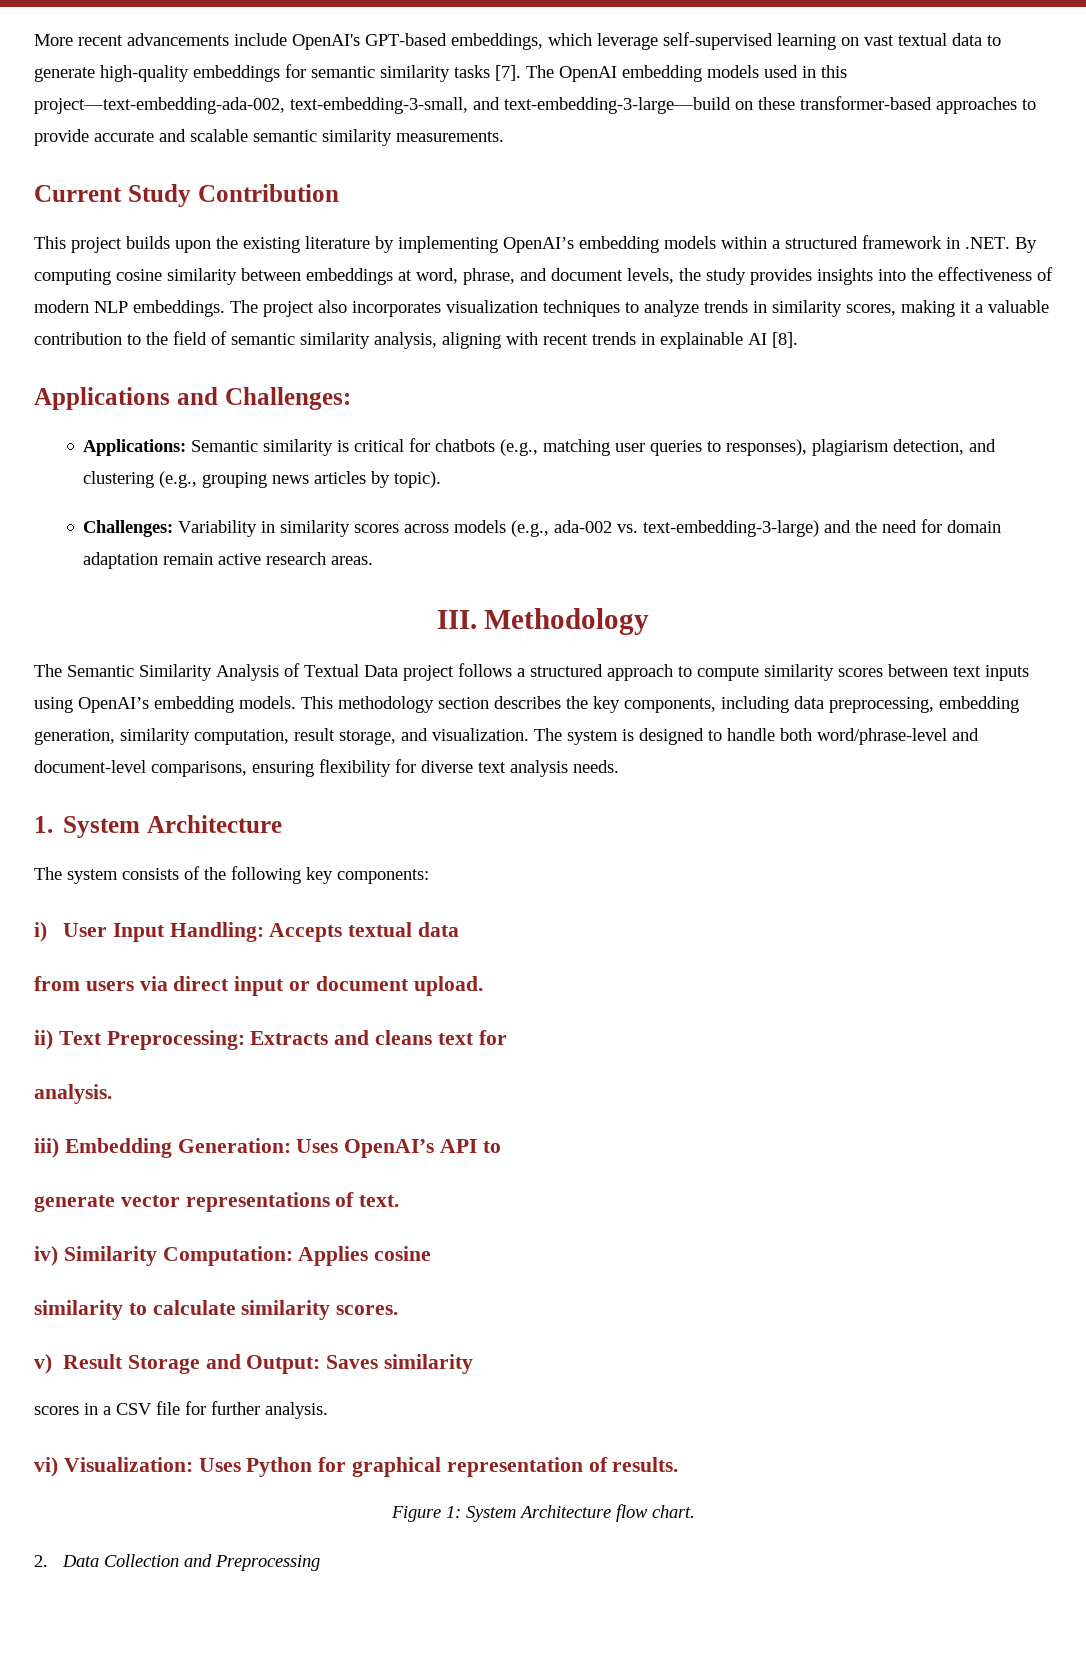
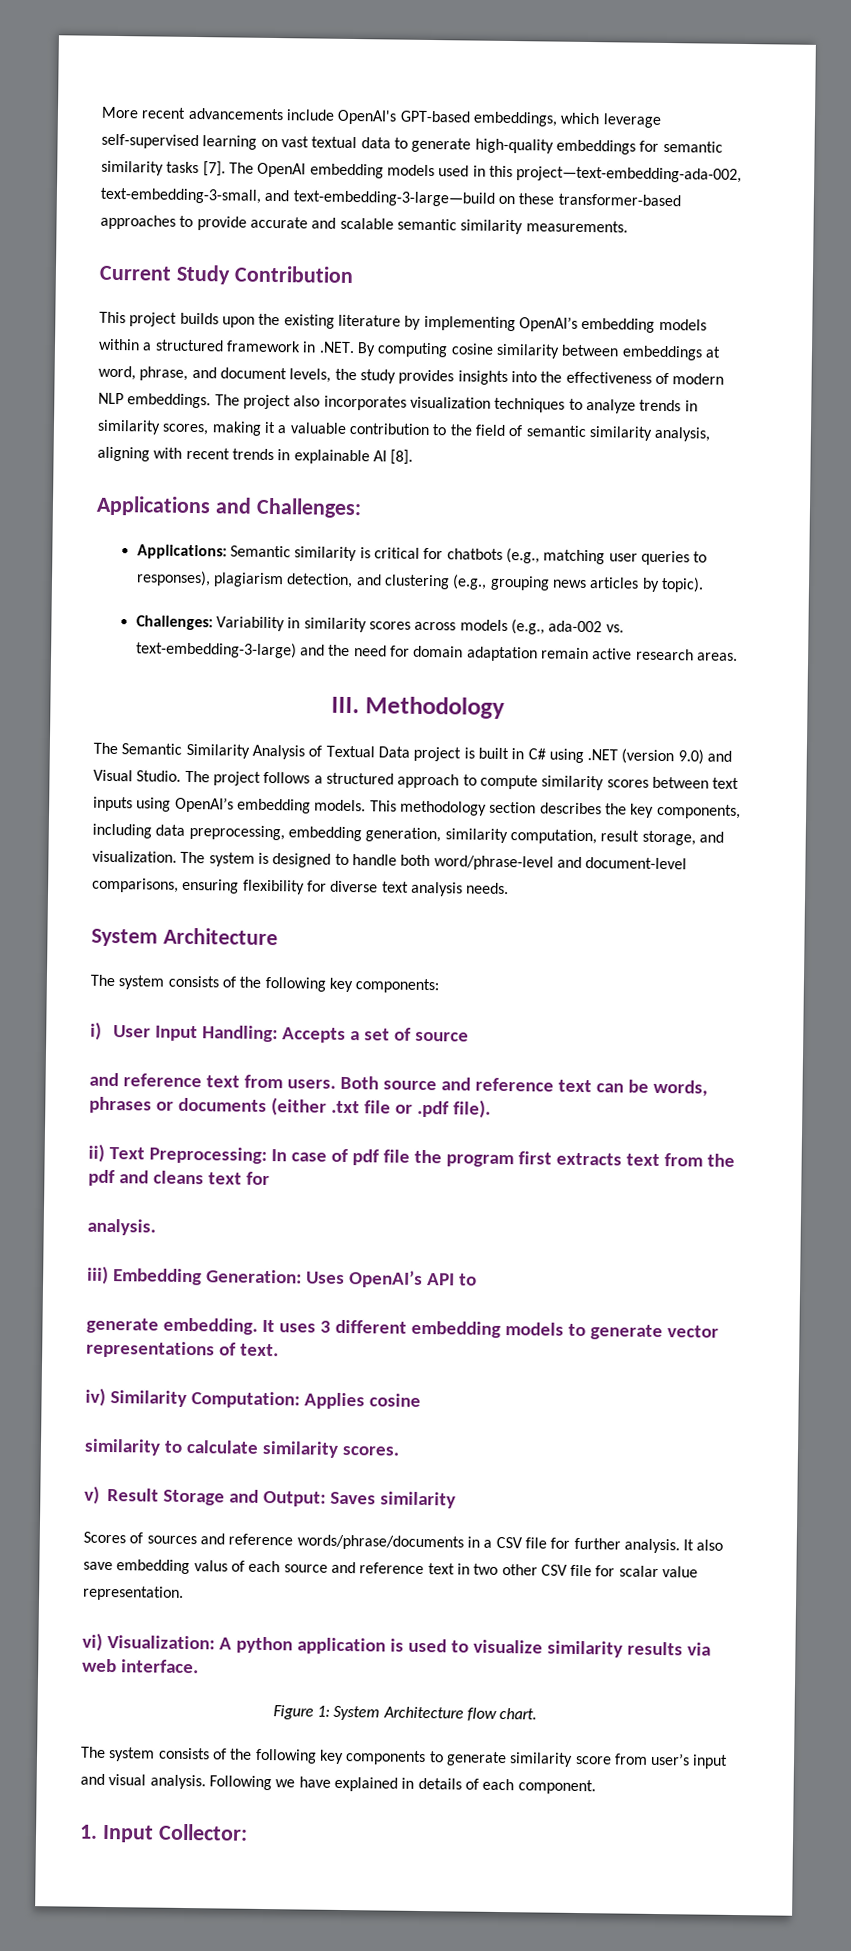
(454, 673) none -> [463,747,733,765] [93,769,261,786] is built in C# using .NET (version 9.0) and Visual Studio. The project
[34,816,53,833] 1. -> (510, 888) none
[348,922,460,937] [34,976,483,996] [34,1030,329,1050] textual data // from users via direct input or document upload. // ii) Text Preprocessing: Extracts -> [350,1027,470,1042] [89,1072,708,1097] [89,1096,491,1118] [88,1143,735,1168] [88,1169,115,1187] a set of source // and reference text from users. Both source and reference text can be words, phrases or documents (either .txt file or .pdf file). // ii) Text Preprocessing: In case of pdf file the program first extracts text from the pdf
(115, 1203) none -> [162,1317,663,1341] embedding. It uses 3 different embedding models to generate
[34,1406,79,1415] scores -> [83,1531,464,1551] Scores of sources and reference words/phrase/documents
[34,1457,679,1477] // vi) Visualization: Uses Python for graphical representation of results. -> [683,1539,724,1551] [83,1559,699,1578] [83,1585,184,1601] [82,1632,711,1658] [82,1658,199,1674] It also save embedding valus of each source and reference text in two other CSV file for scalar value representation. // vi) Visualization: A python application is used to visualize similarity results via web interface.
[34,1554,321,1571] 2. Data Collection and Preprocessing -> [81,1746,729,1769] [80,1773,596,1795] [79,1823,248,1843] The system consists of the following key components to generate similarity score from user’s input and visual analysis. Following we have explained in details of each component. // 1. Input Collector:

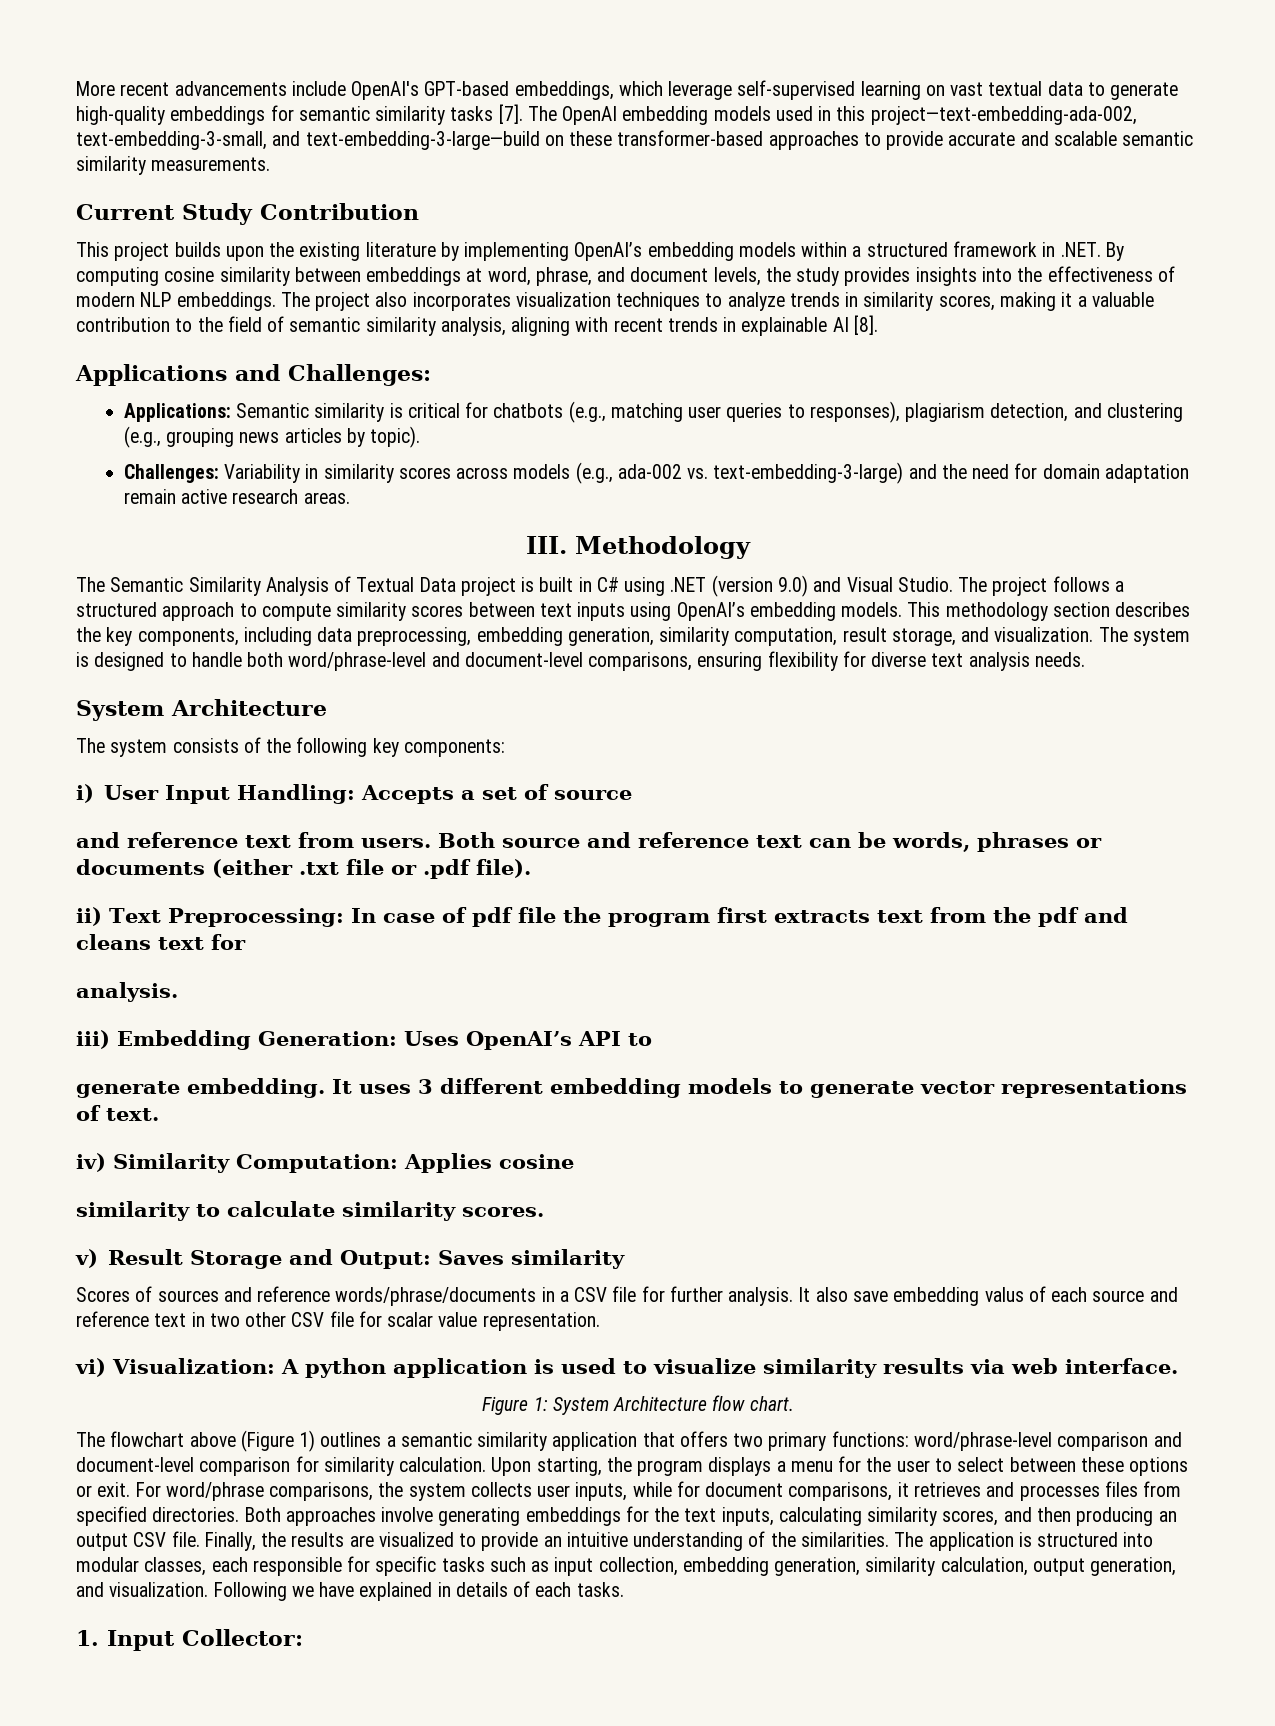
[108,1747,729,1769] [80,1773,206,1790] system consists of the following key components to generate similarity score from user’s input and visual analysis. -> [110,1430,1182,1452] [76,1456,1189,1476] [76,1481,1182,1501] [76,1506,1177,1526] [76,1531,1154,1551] [76,1556,1177,1576] [76,1582,209,1597] flowchart above (Figure 1) outlines a semantic similarity application that offers two primary functions: word/phrase-level comparison and document-level comparison for similarity calculation. Upon starting, the program displays a menu for the user to select between these options or exit. For word/phrase comparisons, the system collects user inputs, while for document comparisons, it retrieves and processes files from specified directories. Both approaches involve generating embeddings for the text inputs, calculating similarity scores, and then producing an output CSV file. Finally, the results are visualized to provide an intuitive understanding of the similarities. The application is structured into modular classes, each responsible for specific tasks such as input collection, embedding generation, similarity calculation, output generation, and visualization.
[517,1779,596,1795] component. -> [576,1582,624,1597] tasks.

